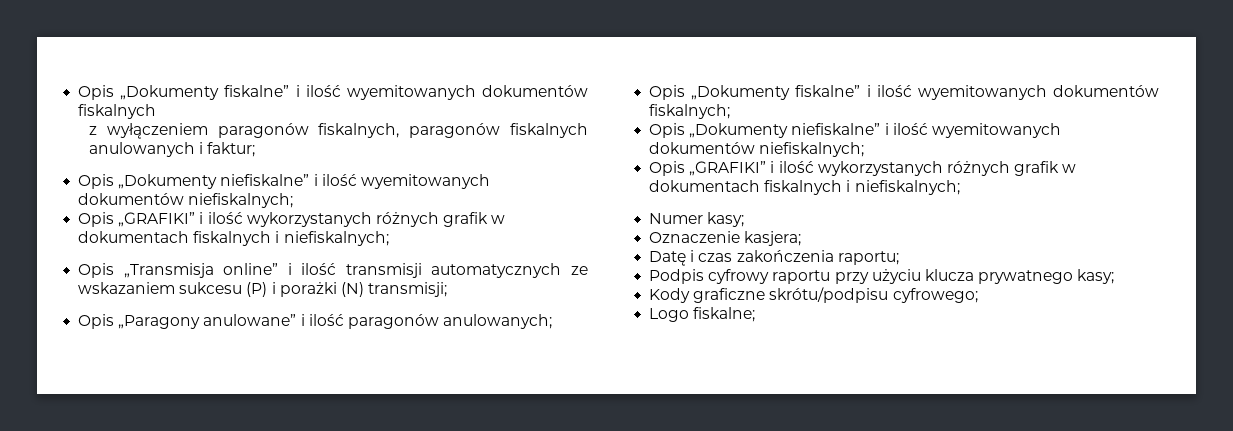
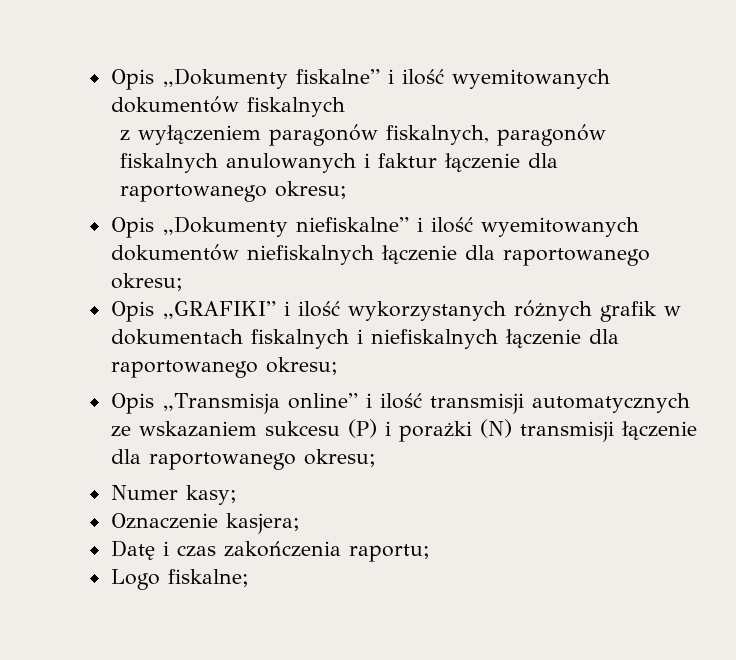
[207,142,256,157] [78,174,490,189] [78,193,294,208] faktur; // Opis „Dokumenty niefiskalne” i ilość wyemitowanych dokumentów niefiskalnych; -> [378,153,559,172] [120,181,348,202] [110,216,639,238] [110,244,650,266] [110,273,183,291] faktur łączenie dla raportowanego okresu; // Opis „Dokumenty niefiskalne” i ilość wyemitowanych dokumentów niefiskalnych łączenie dla raportowanego okresu;
[283,231,389,246] niefiskalnych; -> [370,329,619,349] [110,357,338,378] niefiskalnych łączenie dla raportowanego okresu;
[368,282,448,297] [78,314,553,329] [649,85,1159,100] [649,104,731,119] [649,123,1061,138] [649,142,865,157] [649,161,1077,176] [649,180,960,195] transmisji; // Opis „Paragony anulowane” i ilość paragonów anulowanych; // Opis „Dokumenty fiskalne” i ilość wyemitowanych dokumentów fiskalnych; // Opis „Dokumenty niefiskalne” i ilość wyemitowanych dokumentów niefiskalnych; // Opis „GRAFIKI” i ilość wykorzystanych różnych grafik w dokumentach fiskalnych i niefiskalnych; -> [519,421,697,442] [110,449,376,470] transmisji łączenie dla raportowanego okresu;
[649,269,1115,284] [649,287,978,303] // Podpis cyfrowy raportu przy użyciu klucza prywatnego kasy; // Kody graficzne skrótu/podpisu cyfrowego; -> (430, 553) none

